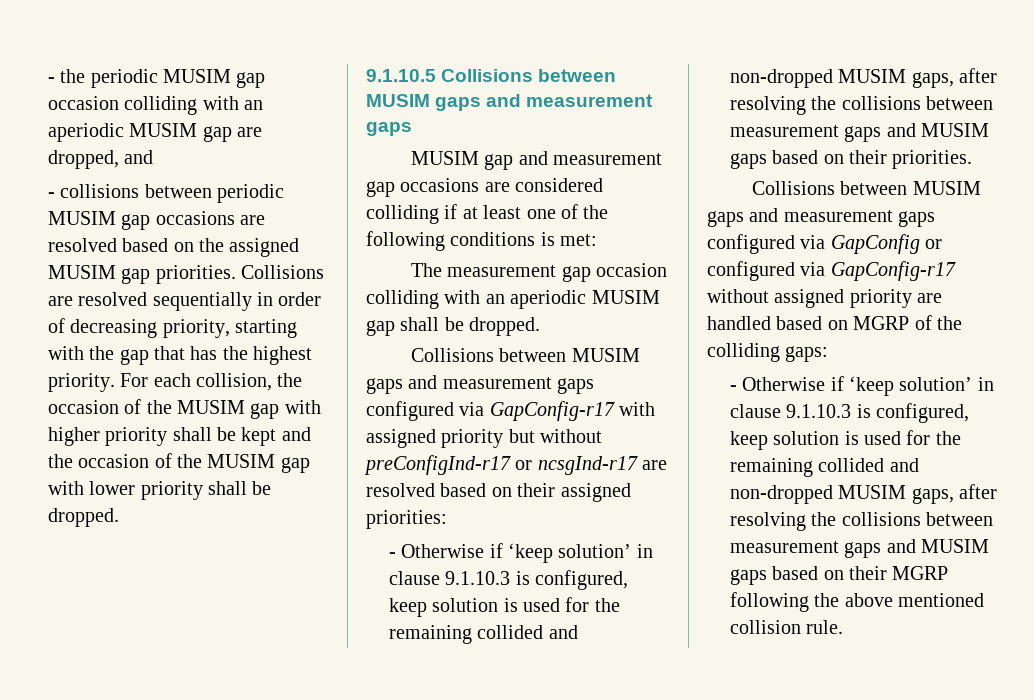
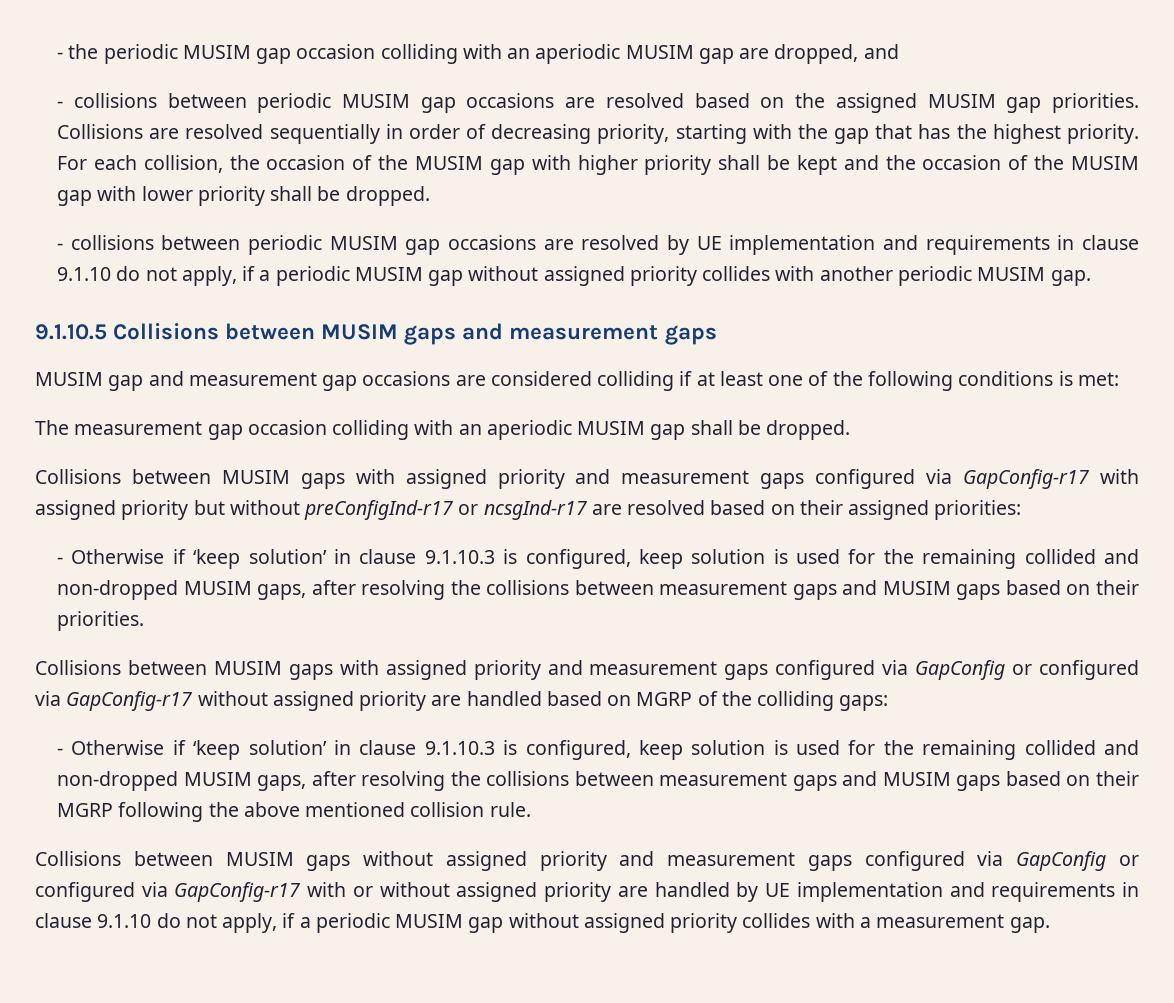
(119, 517) none -> [57,235,1139,255] [57,266,1091,286] // - collisions between periodic MUSIM gap occasions are resolved by UE implementation and requirements in clause 9.1.10 do not apply, if a periodic MUSIM gap without assigned priority collides with another periodic MUSIM gap.
(403, 386) none -> [355,469,565,489] with assigned priority
(744, 219) none -> [339,660,541,680] with assigned priority
(844, 627) none -> [35,851,1139,871] [35,882,1140,902] [35,913,1050,933] // Collisions between MUSIM gaps without assigned priority and measurement gaps configured via GapConfig or configured via GapConfig-r17 with or without assigned priority are handled by UE implementation and requirements in clause 9.1.10 do not apply, if a periodic MUSIM gap without assigned priority collides with a measurement gap.

